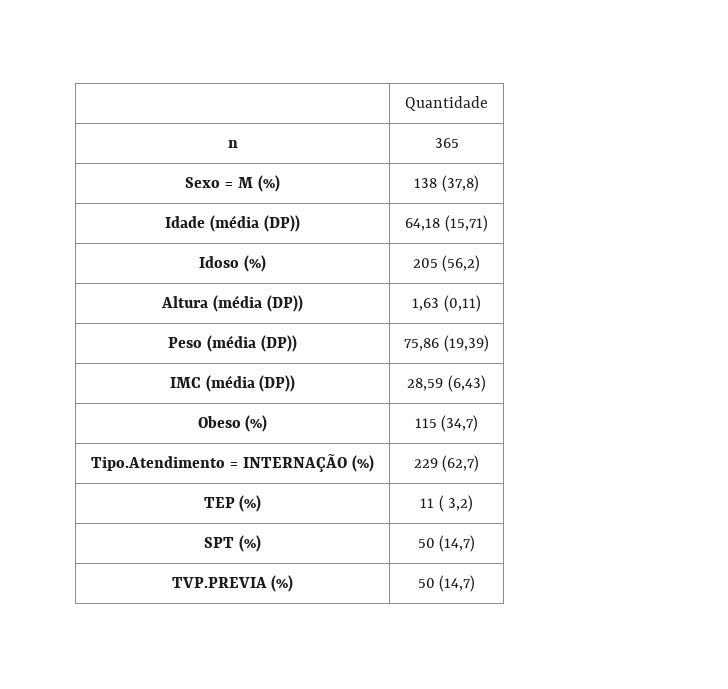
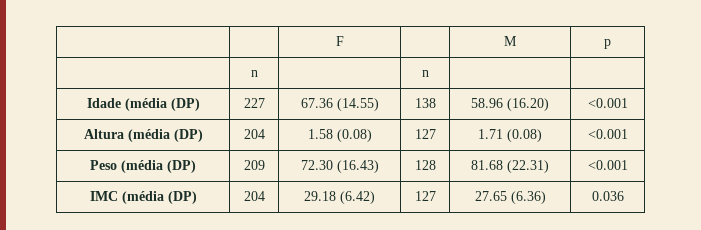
[405,96,488,111] [227,140,238,148] [434,138,459,148] [185,175,280,192] [414,175,479,192] [165,215,300,232] [405,215,488,232] [199,255,266,272] [412,255,481,272] [161,295,303,312] [412,295,481,312] [168,335,297,352] [404,335,489,352] [169,375,296,392] [407,375,486,392] [197,415,268,432] [414,415,479,432] [91,454,374,472] [413,455,480,472] [203,495,262,512] [419,495,474,512] [204,535,261,552] [417,535,476,552] [171,575,294,592] [417,575,476,592] | Quantidade // n | 365 // Sexo = M (%) | 138 (37,8) // Idade (média (DP)) | 64,18 (15,71) // Idoso (%) | 205 (56,2) // Altura (média (DP)) | 1,63 (0,11) // Peso (média (DP)) | 75,86 (19,39) // IMC (média (DP)) | 28,59 (6,43) // Obeso (%) | 115 (34,7) // Tipo.Atendimento = INTERNAÇÃO (%) | 229 (62,7) // TEP (%) | 11 ( 3,2) // SPT (%) | 50 (14,7) // TVP.PREVIA (%) | 50 (14,7) -> [335,36,344,46] [504,36,517,46] [604,39,611,49] [250,70,258,77] [421,70,429,77] [86,98,200,111] [243,98,265,108] [300,98,379,111] [414,98,436,108] [471,98,549,111] [587,98,628,108] [83,129,203,142] [243,129,265,139] [307,129,372,142] [414,129,436,139] [478,129,542,142] [587,129,628,139] [90,160,196,173] [243,160,265,170] [300,160,379,173] [414,160,436,170] [471,160,549,173] [587,160,628,170] [89,191,197,204] [243,191,265,201] [304,191,375,204] [414,191,436,201] [474,191,546,204] [591,191,624,201] | | F | | M | p // | n | | n | | // Idade (média (DP) | 227 | 67.36 (14.55) | 138 | 58.96 (16.20) | <0.001 // Altura (média (DP) | 204 | 1.58 (0.08) | 127 | 1.71 (0.08) | <0.001 // Peso (média (DP) | 209 | 72.30 (16.43) | 128 | 81.68 (22.31) | <0.001 // IMC (média (DP) | 204 | 29.18 (6.42) | 127 | 27.65 (6.36) | 0.036

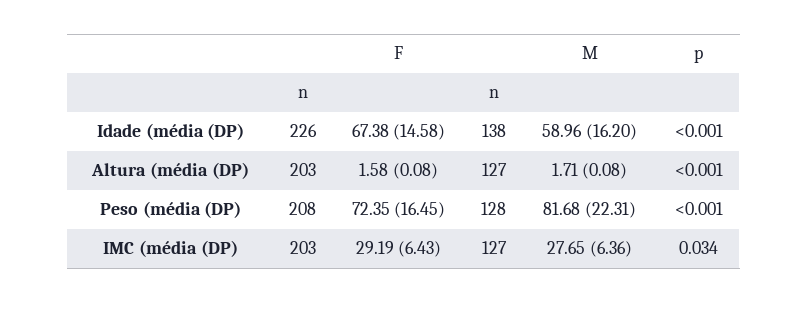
[243,98,265,108] [300,98,379,111] 227 | 67.36 (14.55) -> [289,124,317,137] [351,124,446,140] 226 | 67.38 (14.58)
[243,129,265,139] 204 -> [289,163,316,176] 203
[243,160,265,170] [300,160,379,173] 209 | 72.30 (16.43) -> [289,202,316,215] [351,202,446,218] 208 | 72.35 (16.45)
[243,191,265,201] [304,191,375,204] 204 | 29.18 (6.42) -> [289,241,316,254] [355,241,442,257] 203 | 29.19 (6.43)
[591,191,624,201] 0.036 -> [679,241,718,254] 0.034

